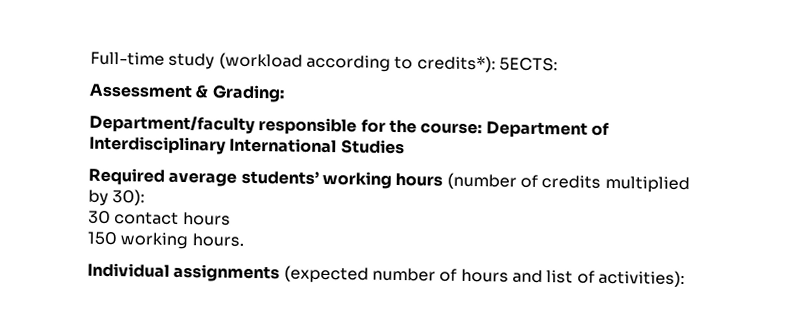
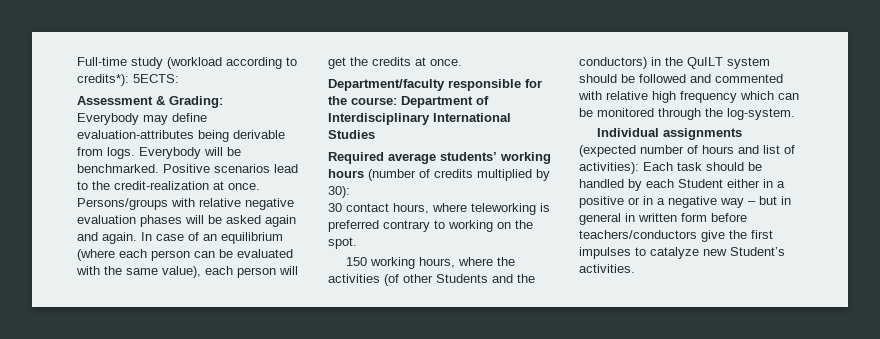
(285, 93) none -> [77,113,207,125] [77,130,285,142] [77,147,241,159] [77,164,298,173] [77,181,260,190] [77,198,294,210] [77,215,296,227] [77,232,283,244] [77,249,293,261] [76,266,298,278] [328,57,462,69] // Everybody may define evaluation-attributes being derivable from logs. Everybody will be benchmarked. Positive scenarios lead to the credit-realization at once. Persons/groups with relative negative evaluation phases will be asked again and again. In case of an equilibrium (where each person can be evaluated with the same value), each person will get the credits at once.
[182,211,231,226] [87,231,244,250] hours // 150 working hours. -> [393,203,550,215] [328,220,533,232] [328,237,357,249] [346,257,516,269] [328,274,535,286] [579,57,770,69] [579,74,783,83] [578,91,799,103] [579,108,795,120] hours, where teleworking is preferred contrary to working on the spot. // 150 working hours, where the activities (of other Students and the conductors) in the QuILT system should be followed and commented with relative high frequency which can be monitored through the log-system.
(685, 278) none -> [643,162,762,171] [579,179,785,191] [579,196,791,208] [579,213,747,225] [579,230,773,242] [579,247,785,259] [579,264,635,273] Each task should be handled by each Student either in a positive or in a negative way – but in general in written form before teachers/conductors give the first impulses to catalyze new Student’s activities.

